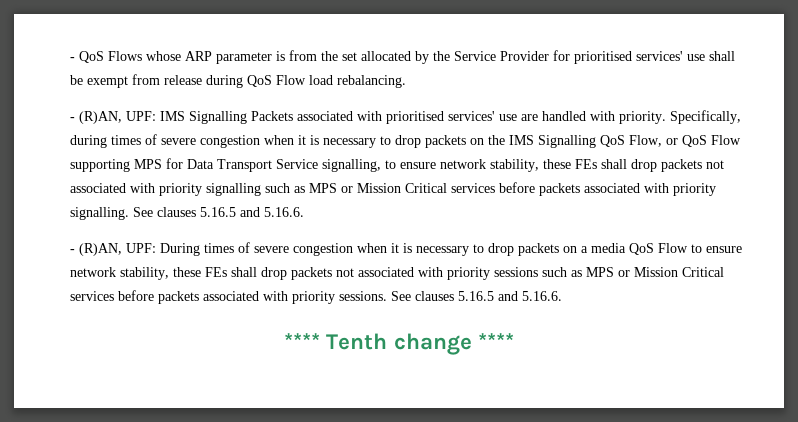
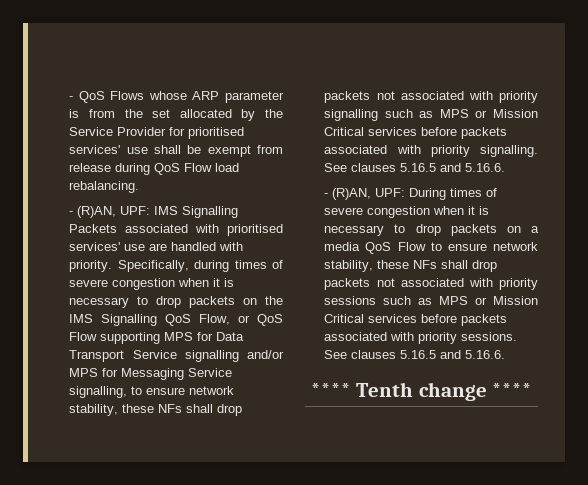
(318, 164) none -> [184,350,284,362] [69,368,233,380] signalling and/or MPS for Messaging Service
[574,159,597,169] FEs -> [158,404,183,413] NFs
[204,267,227,277] FEs -> [413,260,438,269] NFs

